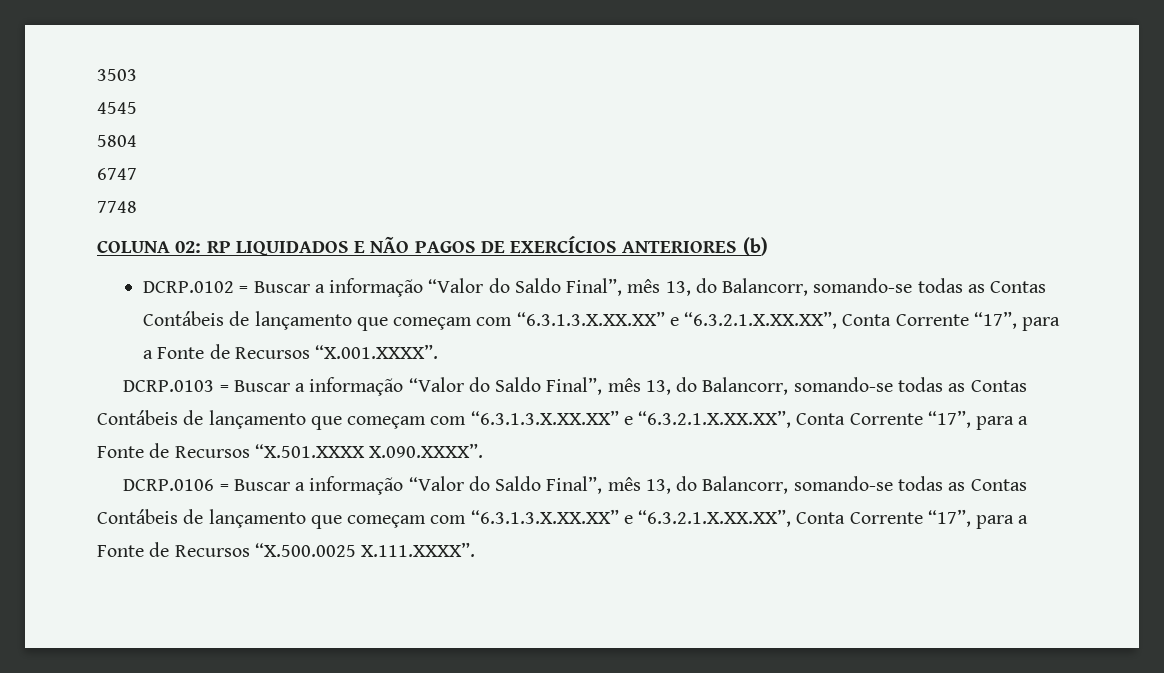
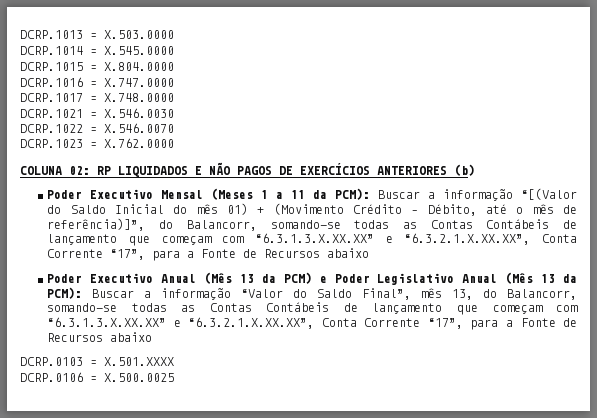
[97,69,137,81] [97,102,137,114] [97,135,137,147] [97,168,137,180] [97,201,137,213] 3503 // 4545 // 5804 // 6747 // 7748 -> [20,30,174,39] [20,46,174,55] [20,62,174,71] [20,77,174,87] [20,93,174,102] [20,108,174,118] [20,123,174,133] [20,138,174,148] DCRP.1013 = X.503.0000 // DCRP.1014 = X.545.0000 // DCRP.1015 = X.804.0000 // DCRP.1016 = X.747.0000 // DCRP.1017 = X.748.0000 // DCRP.1021 = X.546.0030 // DCRP.1022 = X.546.0070 // DCRP.1023 = X.762.0000
[142,281,249,293] DCRP.0102 = -> [47,188,577,201] [47,203,578,216] [47,218,578,231] [47,233,577,246] [47,248,370,261] [47,272,577,285] [47,287,83,299] Poder Executivo Mensal (Meses 1 a 11 da PCM): Buscar a informação “[(Valor do Saldo Inicial do mês 01) + (Movimento Crédito – Débito, até o mês de referência)]”, do Balancorr, somando-se todas as Contas Contábeis de lançamento que começam com “6.3.1.3.X.XX.XX” e “6.3.2.1.X.XX.XX”, Conta Corrente “17”, para a Fonte de Recursos abaixo // Poder Executivo Anual (Mês 13 da PCM) e Poder Legislativo Anual (Mês 13 da PCM):
[315,344,439,359] “X.001.XXXX”. -> [110,332,153,342] abaixo
[233,377,1027,396] [97,410,1029,430] [97,443,484,458] [123,476,1027,495] [97,509,1029,529] [97,542,476,557] Buscar a informação “Valor do Saldo Final”, mês 13, do Balancorr, somando-se todas as Contas Contábeis de lançamento que começam com “6.3.1.3.X.XX.XX” e “6.3.2.1.X.XX.XX”, Conta Corrente “17”, para a Fonte de Recursos “X.501.XXXX X.090.XXXX”. // DCRP.0106 = Buscar a informação “Valor do Saldo Final”, mês 13, do Balancorr, somando-se todas as Contas Contábeis de lançamento que começam com “6.3.1.3.X.XX.XX” e “6.3.2.1.X.XX.XX”, Conta Corrente “17”, para a Fonte de Recursos “X.500.0025 X.111.XXXX”. -> [104,357,174,366] [20,372,174,382] X.501.XXXX // DCRP.0106 = X.500.0025

